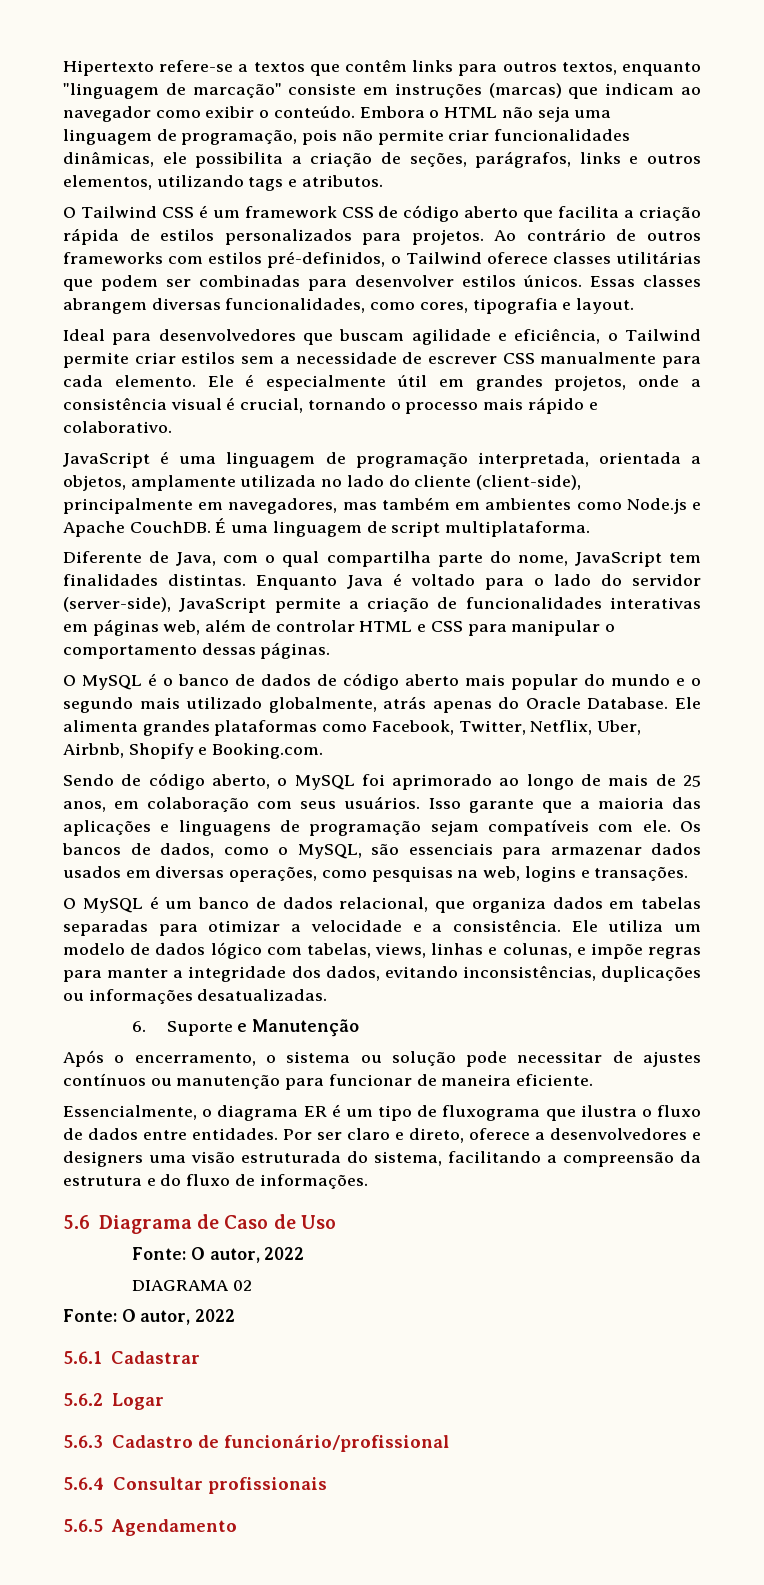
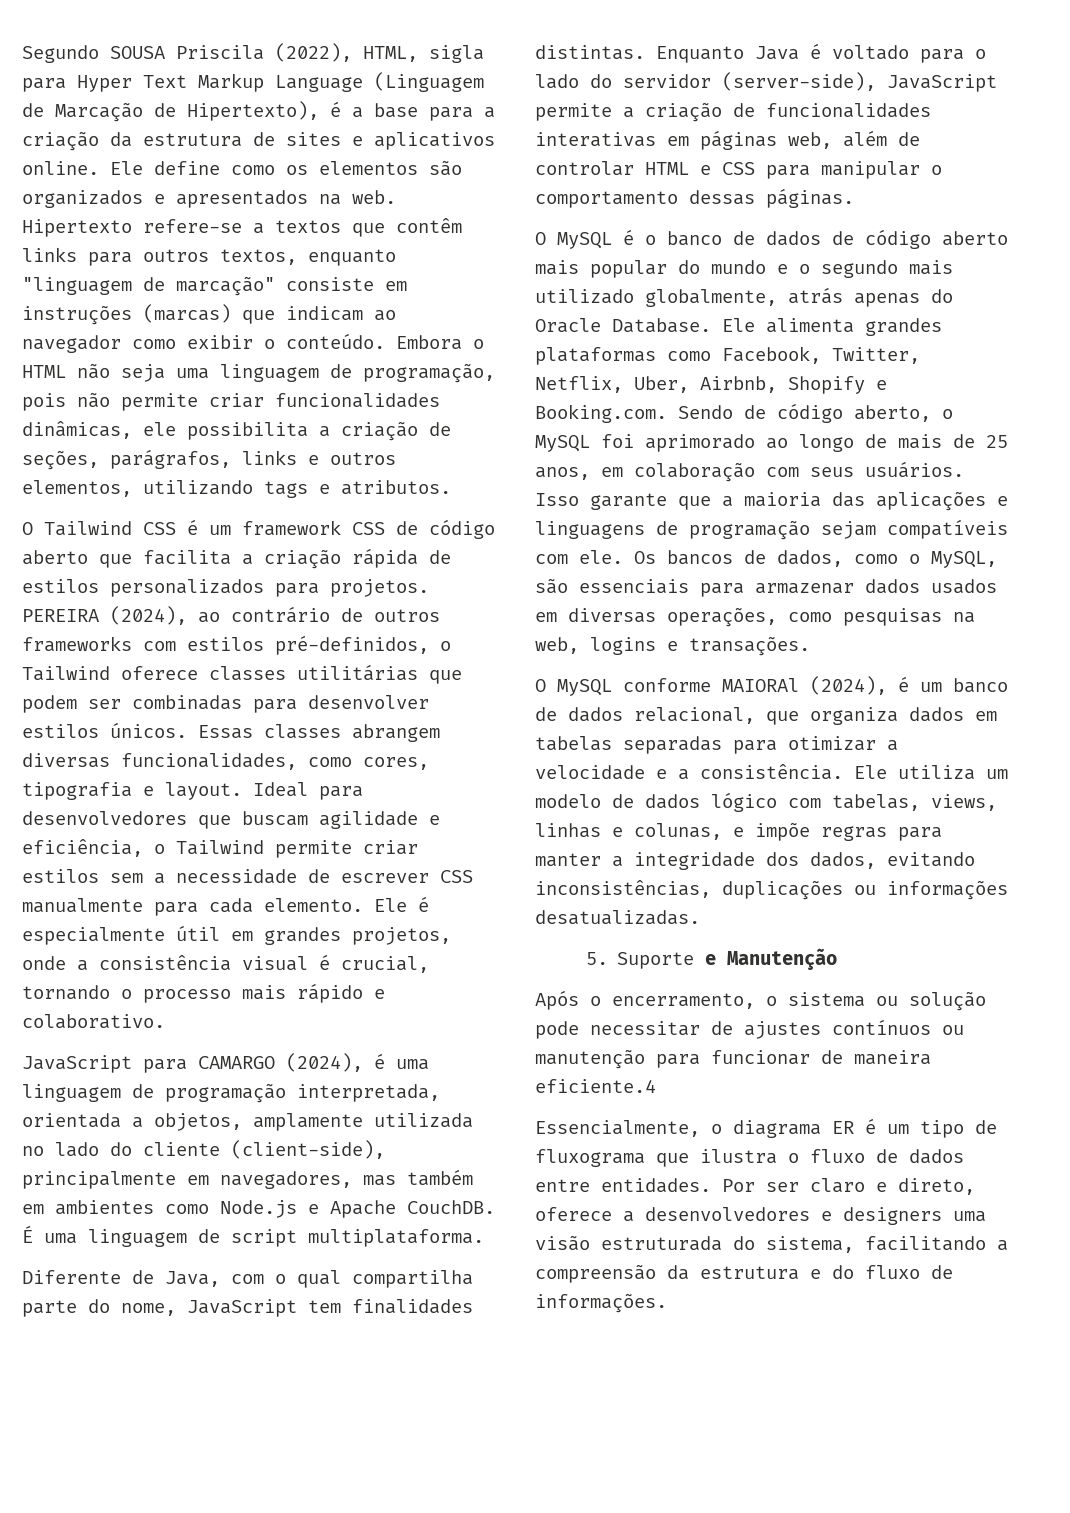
(63, 68) none -> [22,43,484,63] [22,72,484,92] [22,101,495,122] [22,131,495,151] [22,160,462,176] [22,190,396,208] Segundo SOUSA Priscila (2022), HTML, sigla para Hyper Text Markup Language (Linguagem de Marcação de Hipertexto), é a base para a criação da estrutura de sites e aplicativos online. Ele define como os elementos são organizados e apresentados na web.
[494,230,517,241] Ao -> [22,606,220,625] PEREIRA (2024), ao
(635, 306) // -> (242, 791) none
(150, 460) none -> [143,1053,363,1073] para CAMARGO (2024),
(324, 751) // -> (667, 413) none
(143, 905) none -> [623,676,887,695] conforme MAIORAl (2024),
[132,1021,147,1032] 6. -> [585,952,608,965] 5.
[516,1074,594,1086] eficiente. -> [535,1079,656,1093] eficiente.4
[63,1214,336,1234] [132,1247,305,1263] [132,1280,252,1291] [63,1309,236,1325] [63,1351,200,1364] [63,1393,164,1410] [63,1434,449,1452] [63,1477,327,1494] [63,1519,237,1536] // 5.6 Diagrama de Caso de Uso // Fonte: O autor, 2022 // DIAGRAMA 02 // Fonte: O autor, 2022 // 5.6.1 Cadastrar // 5.6.2 Logar // 5.6.3 Cadastro de funcionário/profissional // 5.6.4 Consultar profissionais // 5.6.5 Agendamento -> (667, 1303) none

